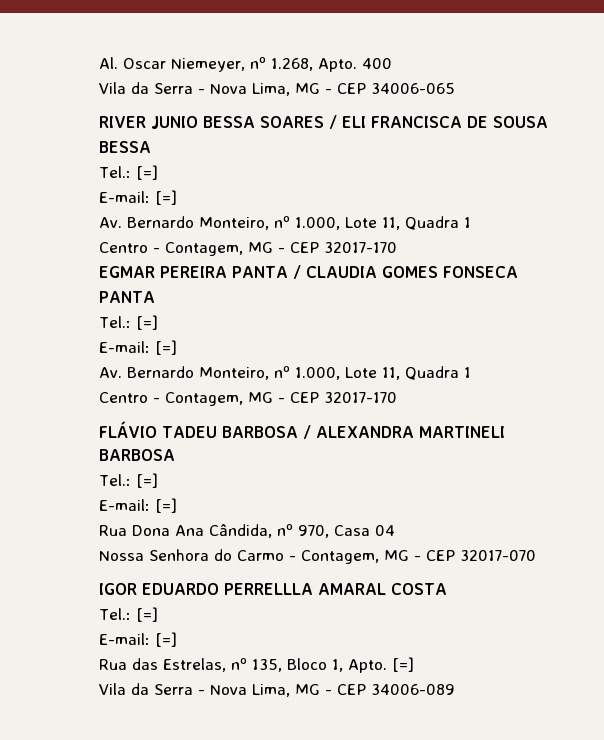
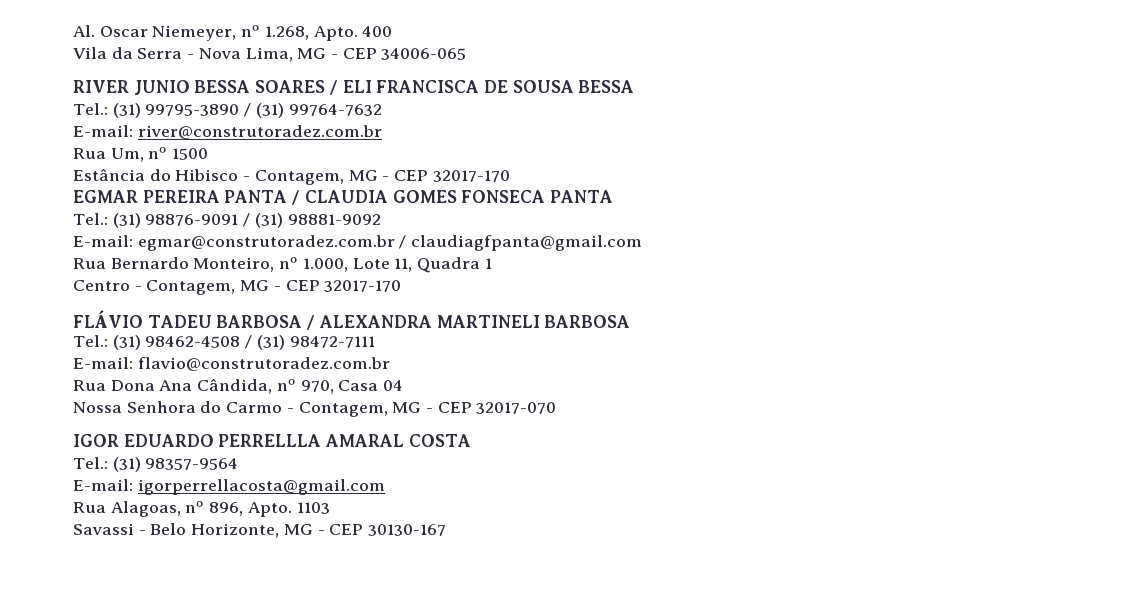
[135,165,158,180] [98,190,177,205] [98,216,471,230] [98,242,148,253] [=] // E-mail: [=] // Av. Bernardo Monteiro, nº 1.000, Lote 11, Quadra 1 // Centro -> [112,103,382,118] [72,125,382,139] [72,147,209,162] [72,168,239,181] (31) 99795-3890 / (31) 99764-7632 // E-mail: river@construtoradez.com.br // Rua Um, nº 1500 // Estância do Hibisco
[135,315,158,330] [98,340,177,355] [98,367,122,378] [=] // E-mail: [=] // Av. -> [112,213,381,228] [72,235,643,251] [72,258,106,269] (31) 98876-9091 / (31) 98881-9092 // E-mail: egmar@construtoradez.com.br / claudiagfpanta@gmail.com // Rua
[135,473,158,488] [98,498,177,513] [=] // E-mail: [=] -> [112,335,375,350] [72,357,390,371] (31) 98462-4508 / (31) 98472-7111 // E-mail: flavio@construtoradez.com.br
[135,607,158,622] [98,632,177,647] [98,657,414,673] [98,683,455,697] [=] // E-mail: [=] // Rua das Estrelas, nº 135, Bloco 1, Apto. [=] // Vila da Serra - Nova Lima, MG - CEP 34006-089 -> [112,457,239,472] [72,479,385,495] [72,501,330,517] [72,523,447,538] (31) 98357-9564 // E-mail: igorperrellacosta@gmail.com // Rua Alagoas, nº 896, Apto. 1103 // Savassi - Belo Horizonte, MG - CEP 30130-167

